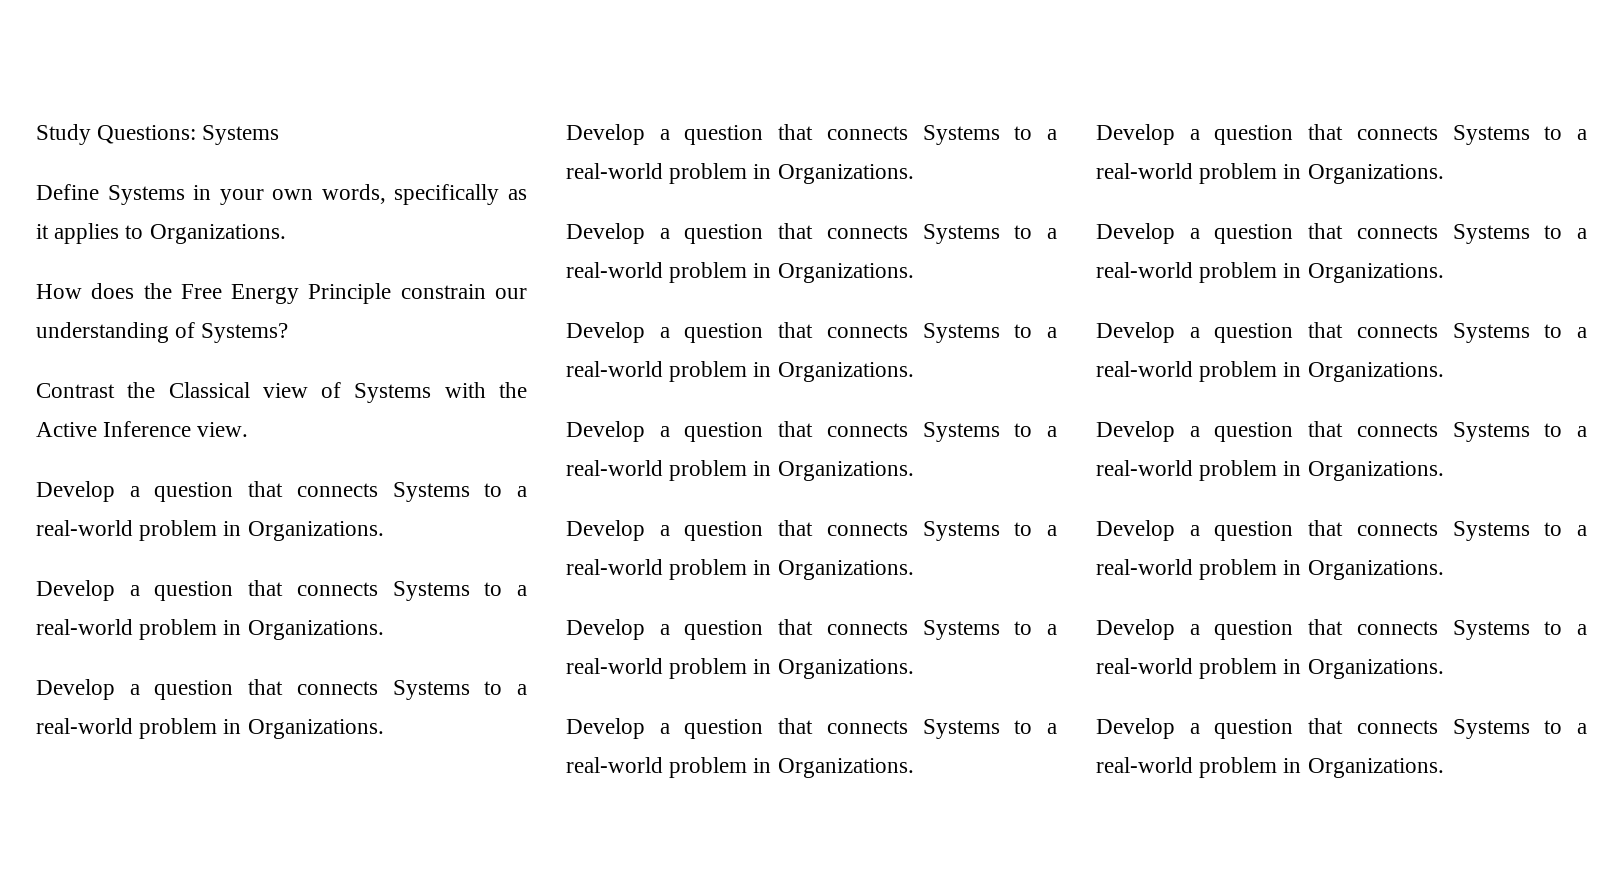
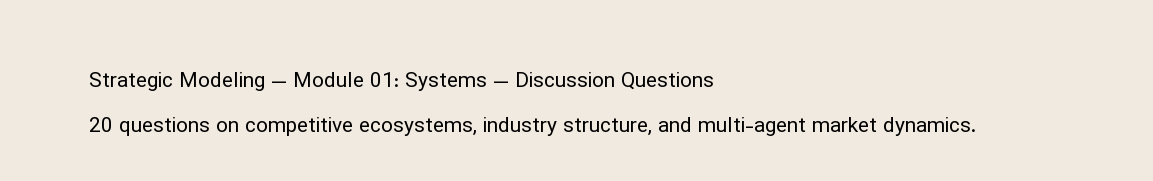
[36,124,280,145] [36,184,527,205] [36,223,286,244] [36,283,527,304] [36,322,289,343] [36,382,527,403] [36,421,249,437] [36,481,527,502] [36,520,384,541] [36,580,527,601] [36,619,384,640] [36,679,527,700] [36,718,384,739] [566,124,1057,145] [566,163,914,184] [566,223,1057,244] [566,262,914,283] [566,322,1057,343] [566,361,914,382] [566,421,1057,442] [566,460,914,481] [566,520,1057,541] [566,559,914,580] [566,619,1057,640] [566,658,914,679] [566,718,1057,739] [566,757,914,778] [1096,124,1587,145] [1096,163,1444,184] [1096,223,1587,244] [1096,262,1444,283] [1096,322,1587,343] [1096,361,1444,382] [1096,421,1587,442] [1096,460,1444,481] [1096,520,1587,541] [1096,559,1444,580] [1096,619,1587,640] [1096,658,1444,679] [1096,718,1587,739] [1096,757,1444,778] Study Questions: Systems // Define Systems in your own words, specifically as it applies to Organizations. // How does the Free Energy Principle constrain our understanding of Systems? // Contrast the Classical view of Systems with the Active Inference view. // Develop a question that connects Systems to a real-world problem in Organizations. // Develop a question that connects Systems to a real-world problem in Organizations. // Develop a question that connects Systems to a real-world problem in Organizations. // Develop a question that connects Systems to a real-world problem in Organizations. // Develop a question that connects Systems to a real-world problem in Organizations. // Develop a question that connects Systems to a real-world problem in Organizations. // Develop a question that connects Systems to a real-world problem in Organizations. // Develop a question that connects Systems to a real-world problem in Organizations. // Develop a question that connects Systems to a real-world problem in Organizations. // Develop a question that connects Systems to a real-world problem in Organizations. // Develop a question that connects Systems to a real-world problem in Organizations. // Develop a question that connects Systems to a real-world problem in Organizations. // Develop a question that connects Systems to a real-world problem in Organizations. // Develop a question that connects Systems to a real-world problem in Organizations. // Develop a question that connects Systems to a real-world problem in Organizations. // Develop a question that connects Systems to a real-world problem in Organizations. // Develop a question that connects Systems to a real-world problem in Organizations. -> [89,72,714,91] [89,117,976,136] Strategic Modeling — Module 01: Systems — Discussion Questions // 20 questions on competitive ecosystems, industry structure, and multi-agent market dynamics.

